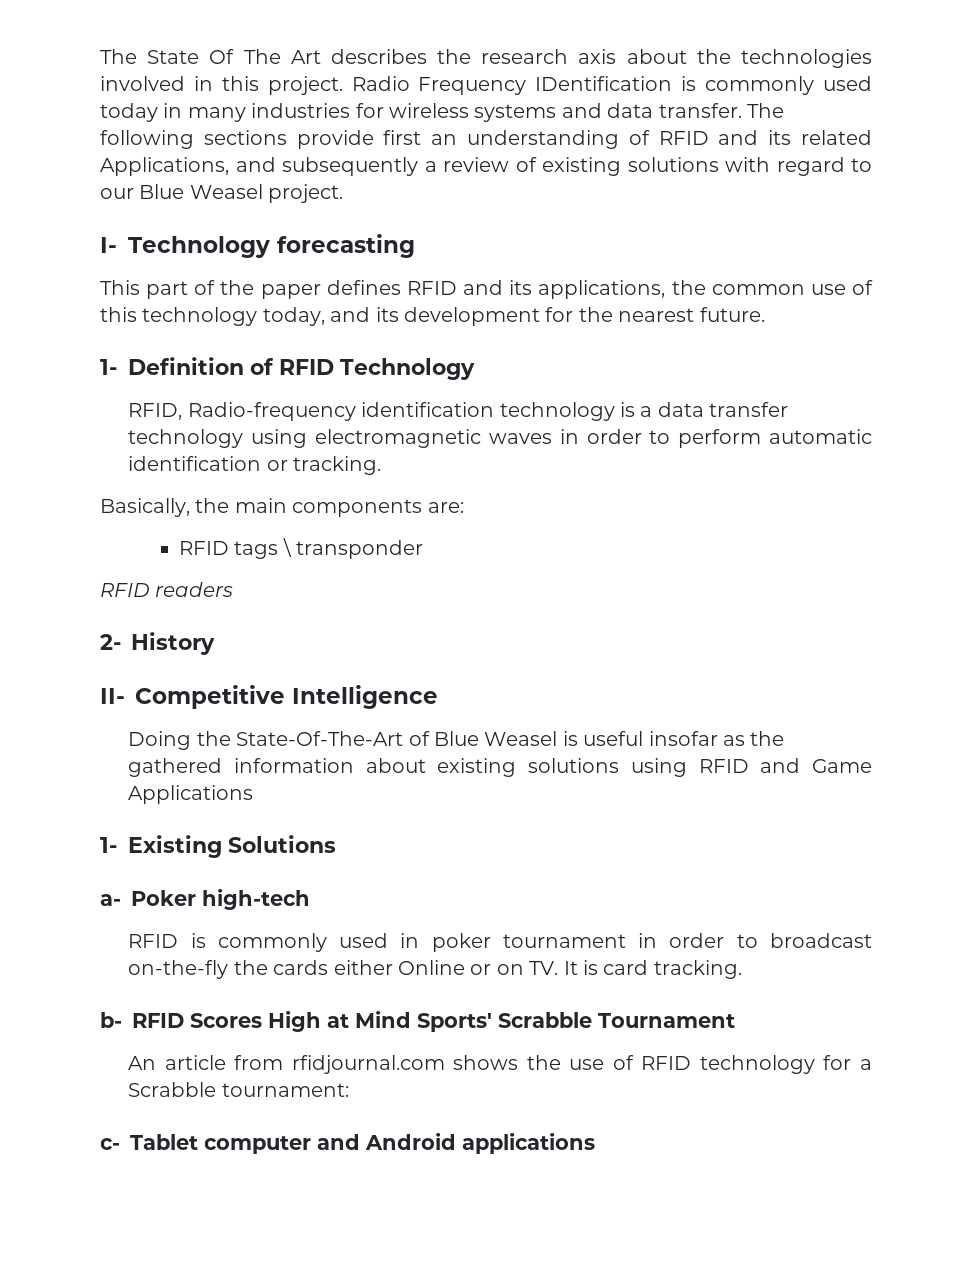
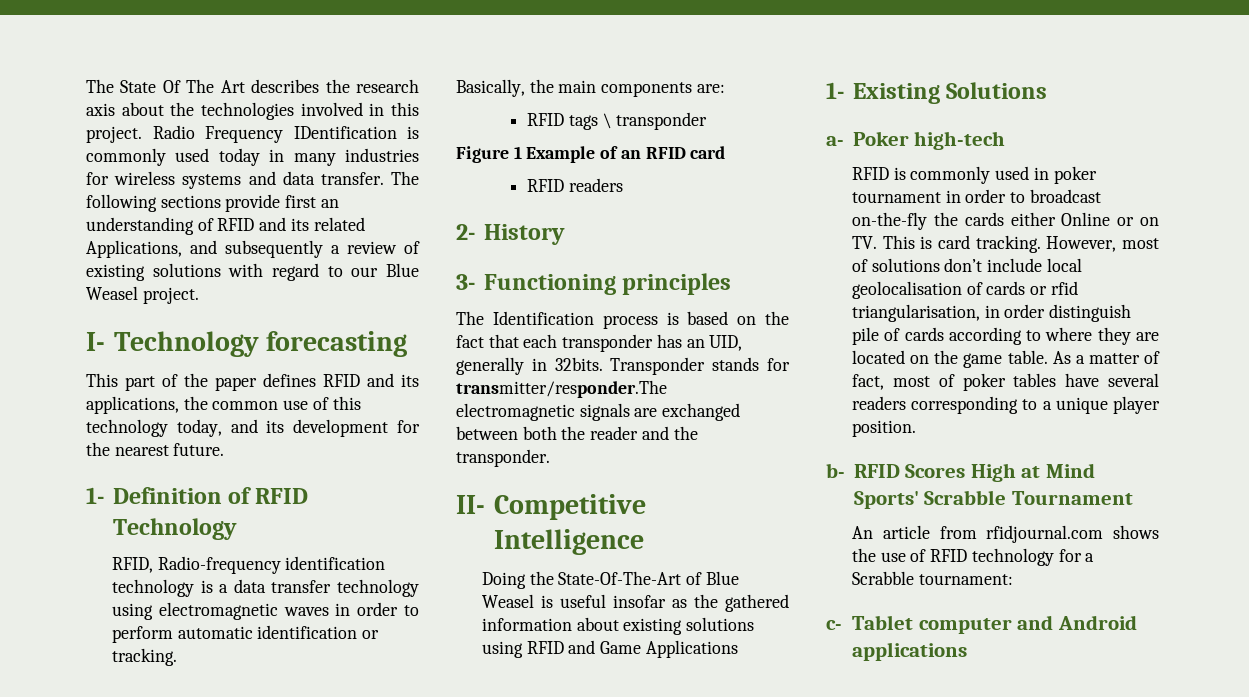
[100,582,234,597] [100,632,215,655] RFID readers // 2- History -> [456,146,726,163] [527,178,623,192] [456,224,565,245] [456,273,732,295] [456,311,789,329] [456,334,743,352] [456,357,790,375] [456,380,667,398] [456,403,741,421] [456,426,698,440] [456,449,550,467] Figure 1 Example of an RFID card // RFID readers // 2- History // 3- Functioning principles // The Identification process is based on the fact that each transponder has an UID, generally in 32bits. Transponder stands for transmitter/responder.The electromagnetic signals are exchanged between both the reader and the transponder.
[563,961,578,975] It -> [882,235,915,249] This
(742, 969) none -> [1046,236,1159,252] [851,258,1082,272] [851,281,1078,299] [851,304,1132,322] [851,327,1159,345] [851,350,1160,368] [851,373,1159,391] [851,396,1160,414] [851,420,916,437] However, most of solutions don’t include local geolocalisation of cards or rfid triangularisation, in order distinguish pile of cards according to where they are located on the game table. As a matter of fact, most of poker tables have several readers corresponding to a unique player position.

